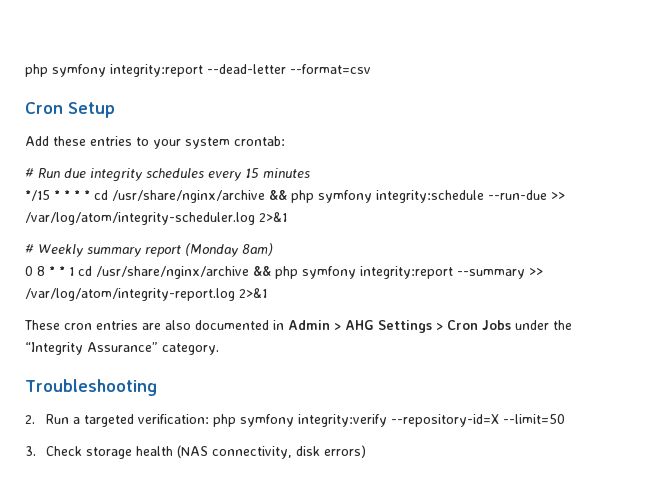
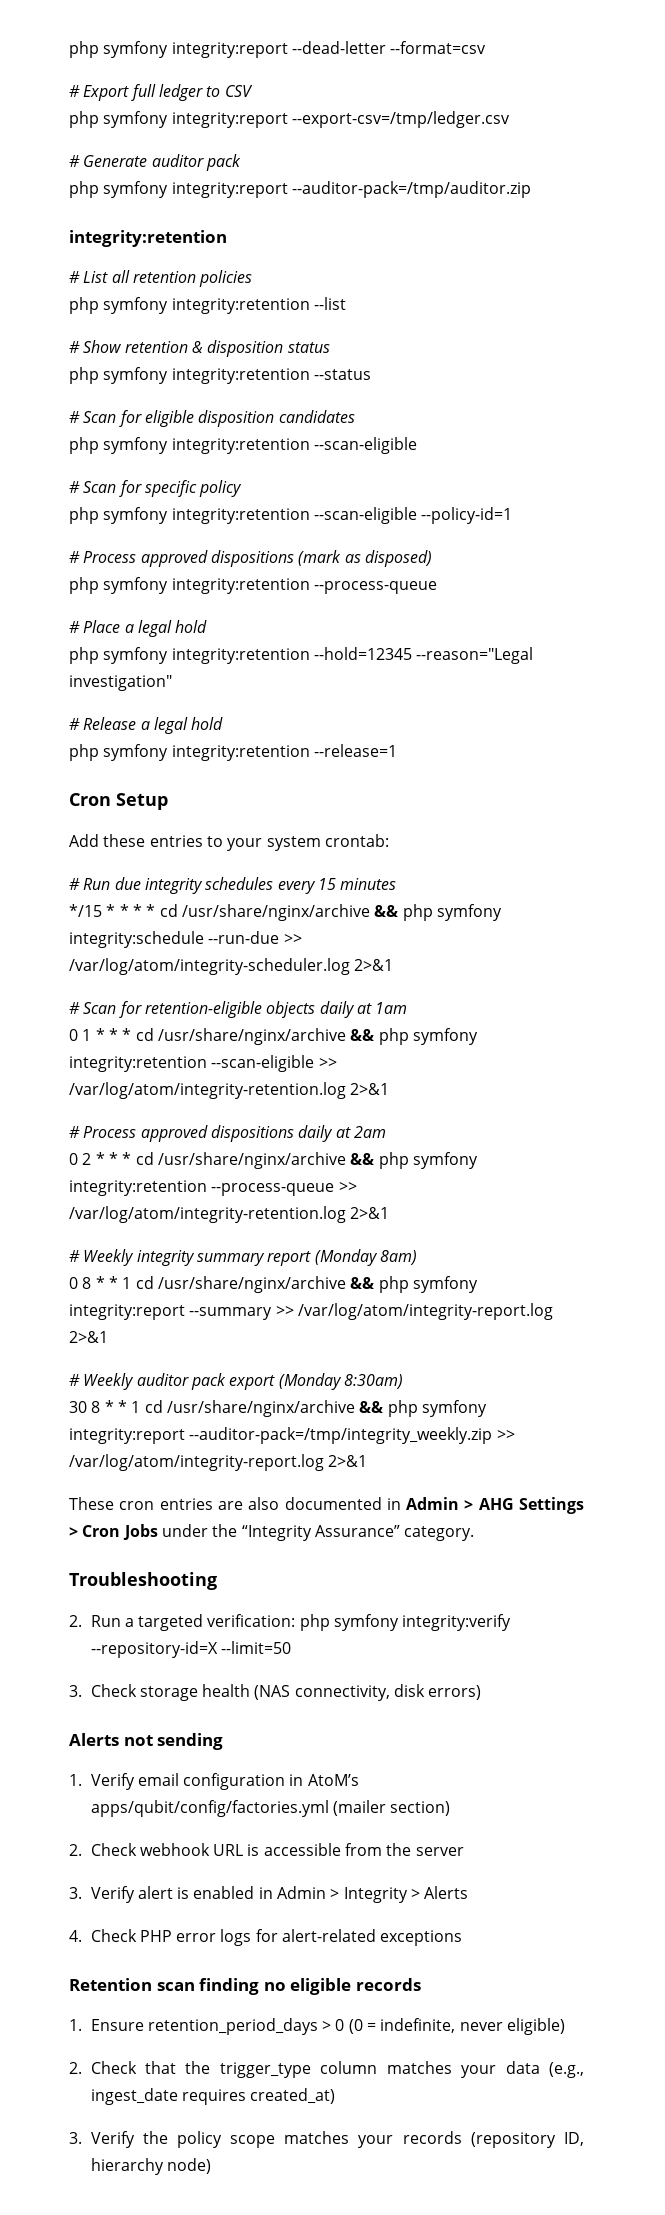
(371, 69) none -> [69,84,253,101] [69,111,510,128] [69,154,241,171] [69,181,531,198] [69,230,227,247] [69,270,253,287] [69,297,346,314] [69,340,330,357] [69,367,371,384] [69,410,355,427] [69,437,417,454] [69,480,243,497] [69,507,513,524] [69,550,432,567] [69,577,437,594] [69,620,208,637] [69,647,534,664] [69,675,172,691] [69,717,224,734] [69,744,397,761] // # Export full ledger to CSV // php symfony integrity:report --export-csv=/tmp/ledger.csv // # Generate auditor pack // php symfony integrity:report --auditor-pack=/tmp/auditor.zip // integrity:retention // # List all retention policies // php symfony integrity:retention --list // # Show retention & disposition status // php symfony integrity:retention --status // # Scan for eligible disposition candidates // php symfony integrity:retention --scan-eligible // # Scan for specific policy // php symfony integrity:retention --scan-eligible --policy-id=1 // # Process approved dispositions (mark as disposed) // php symfony integrity:retention --process-queue // # Place a legal hold // php symfony integrity:retention --hold=12345 --reason="Legal investigation" // # Release a legal hold // php symfony integrity:retention --release=1
[25,244,84,257] // # Weekly -> [69,1001,408,1018] [69,1028,478,1045] [69,1055,337,1072] [69,1082,390,1099] [69,1125,386,1142] [69,1152,478,1169] [69,1180,357,1196] [69,1206,390,1223] [69,1249,195,1266] // # Scan for retention-eligible objects daily at 1am // 0 1 * * * cd /usr/share/nginx/archive && php symfony integrity:retention --scan-eligible >> /var/log/atom/integrity-retention.log 2>&1 // # Process approved dispositions daily at 2am // 0 2 * * * cd /usr/share/nginx/archive && php symfony integrity:retention --process-queue >> /var/log/atom/integrity-retention.log 2>&1 // # Weekly integrity
(267, 293) none -> [69,1373,403,1390] [69,1400,487,1417] [69,1427,515,1444] [69,1454,368,1471] // # Weekly auditor pack export (Monday 8:30am) // 30 8 * * 1 cd /usr/share/nginx/archive && php symfony integrity:report --auditor-pack=/tmp/integrity_weekly.zip >> /var/log/atom/integrity-report.log 2>&1
(367, 451) none -> [69,1733,224,1750] [69,1773,359,1790] [90,1800,451,1817] [69,1843,464,1856] [69,1886,469,1903] [69,1929,463,1946] [69,1978,421,1995] [69,2018,566,2035] [69,2061,584,2078] [90,2088,336,2105] [69,2131,584,2148] [90,2158,211,2175] // Alerts not sending // 1. Verify email configuration in AtoM’s apps/qubit/config/factories.yml (mailer section) // 2. Check webhook URL is accessible from the server // 3. Verify alert is enabled in Admin > Integrity > Alerts // 4. Check PHP error logs for alert-related exceptions // Retention scan finding no eligible records // 1. Ensure retention_period_days > 0 (0 = indefinite, never eligible) // 2. Check that the trigger_type column matches your data (e.g., ingest_date requires created_at) // 3. Verify the policy scope matches your records (repository ID, hierarchy node)

